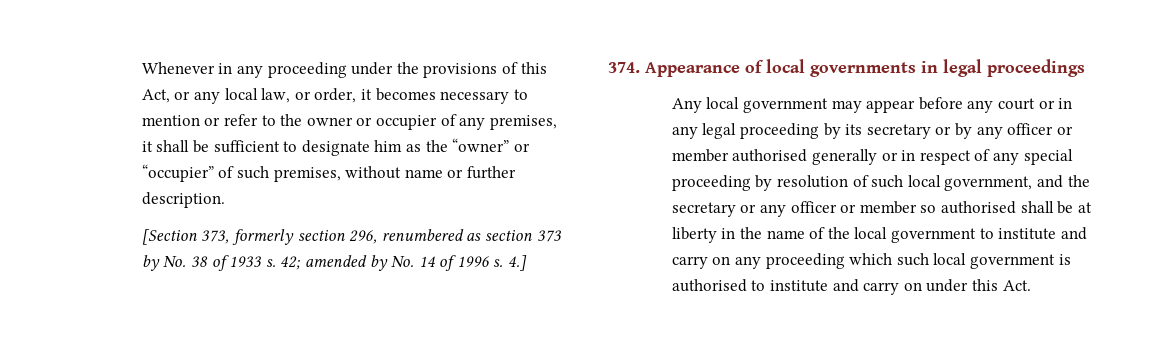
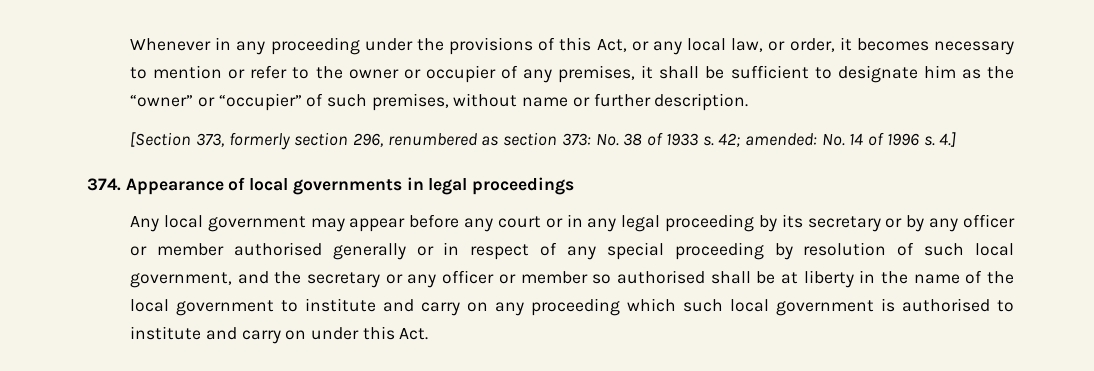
[536,230,562,242] [141,255,160,271] 373 by -> [561,133,591,146] 373:
[304,255,388,271] amended by -> [744,133,817,146] amended:

